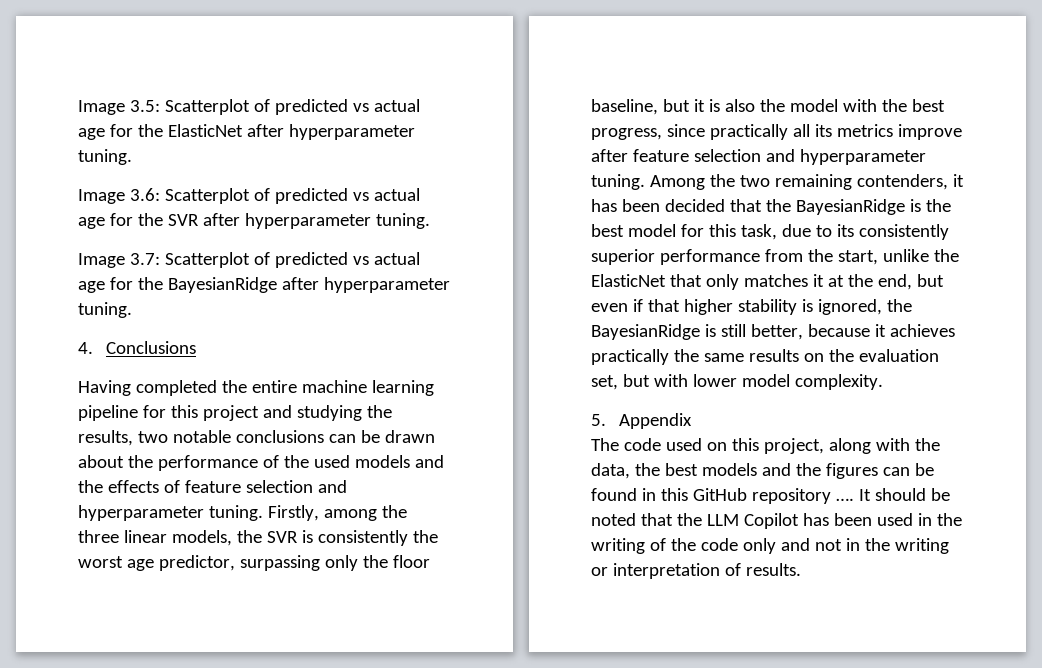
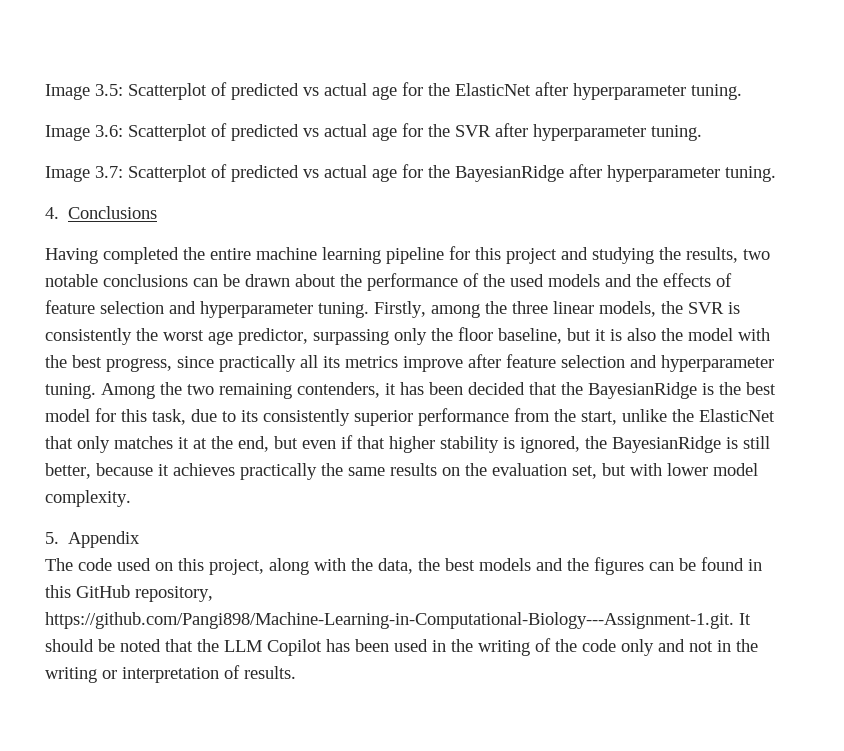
[751,488,854,504] repository …. -> [135,586,213,602] [45,612,734,629] repository, https://github.com/Pangi898/Machine-Learning-in-Computational-Biology---Assignment-1.git.

